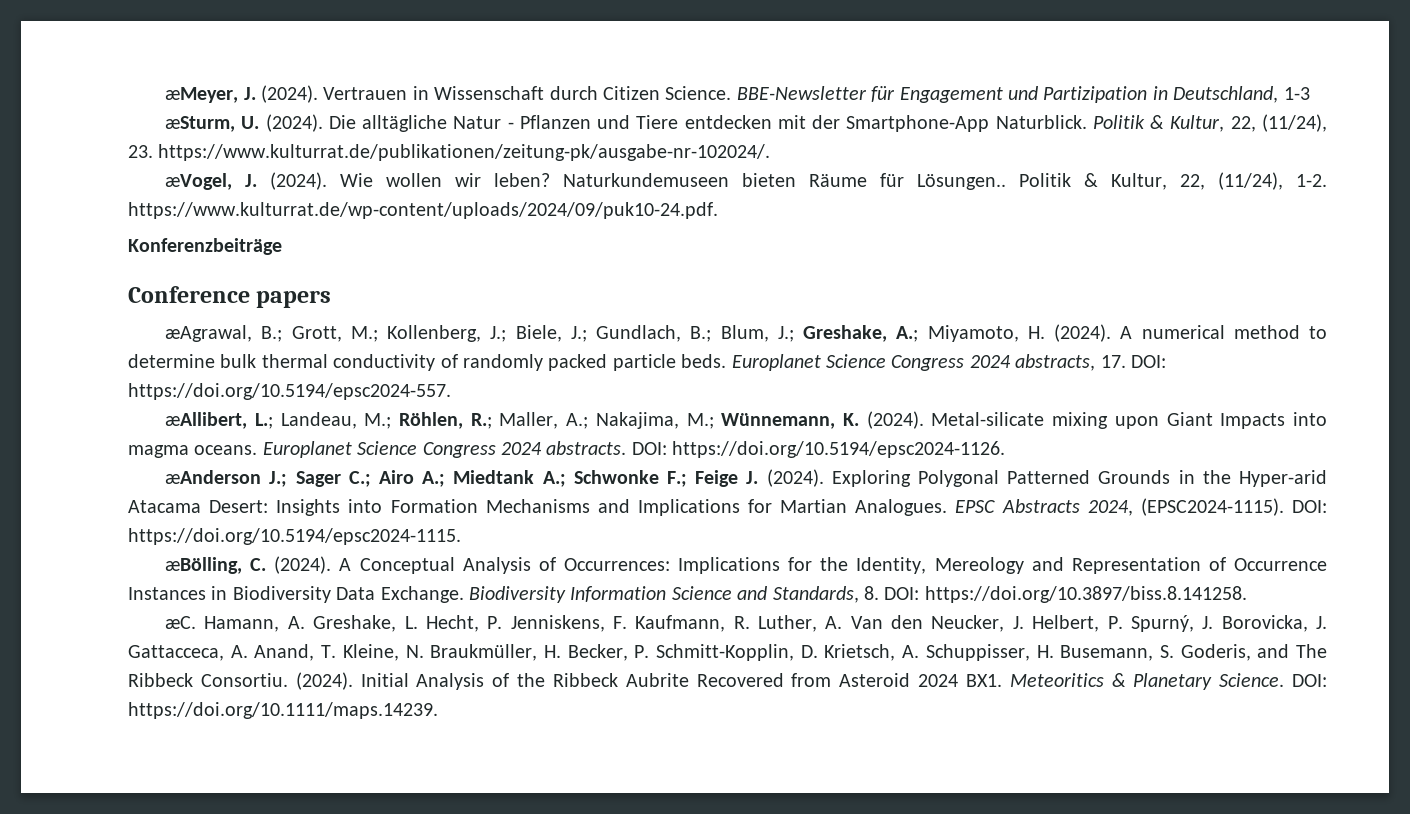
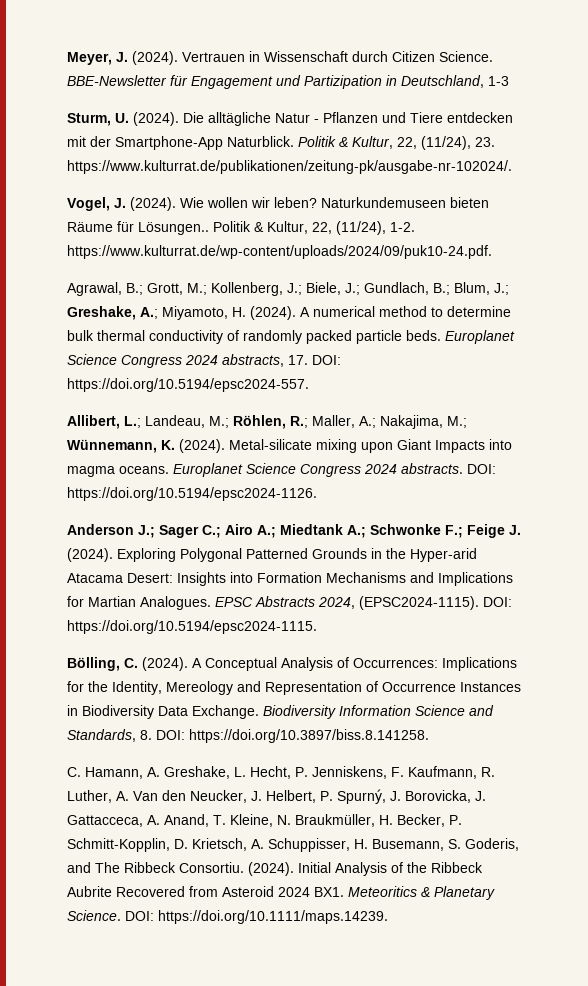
[165,87,239,103] æMeyer, -> [67,52,112,65] Meyer,
[165,116,236,132] æSturm, -> [67,113,111,126] Sturm,
[165,173,233,190] æVogel, -> [67,197,110,211] Vogel,
[128,238,282,255] [128,286,332,308] [165,325,253,342] Konferenzbeiträge // Conference papers // æAgrawal, -> [67,282,122,296] Agrawal,
[165,412,248,429] æAllibert, -> [67,415,120,429] Allibert,
[165,470,262,484] æAnderson -> [67,524,134,535] Anderson
[165,557,243,574] æBölling, -> [67,657,120,671] Bölling,
[165,616,197,629] æC. -> [67,767,81,777] C.

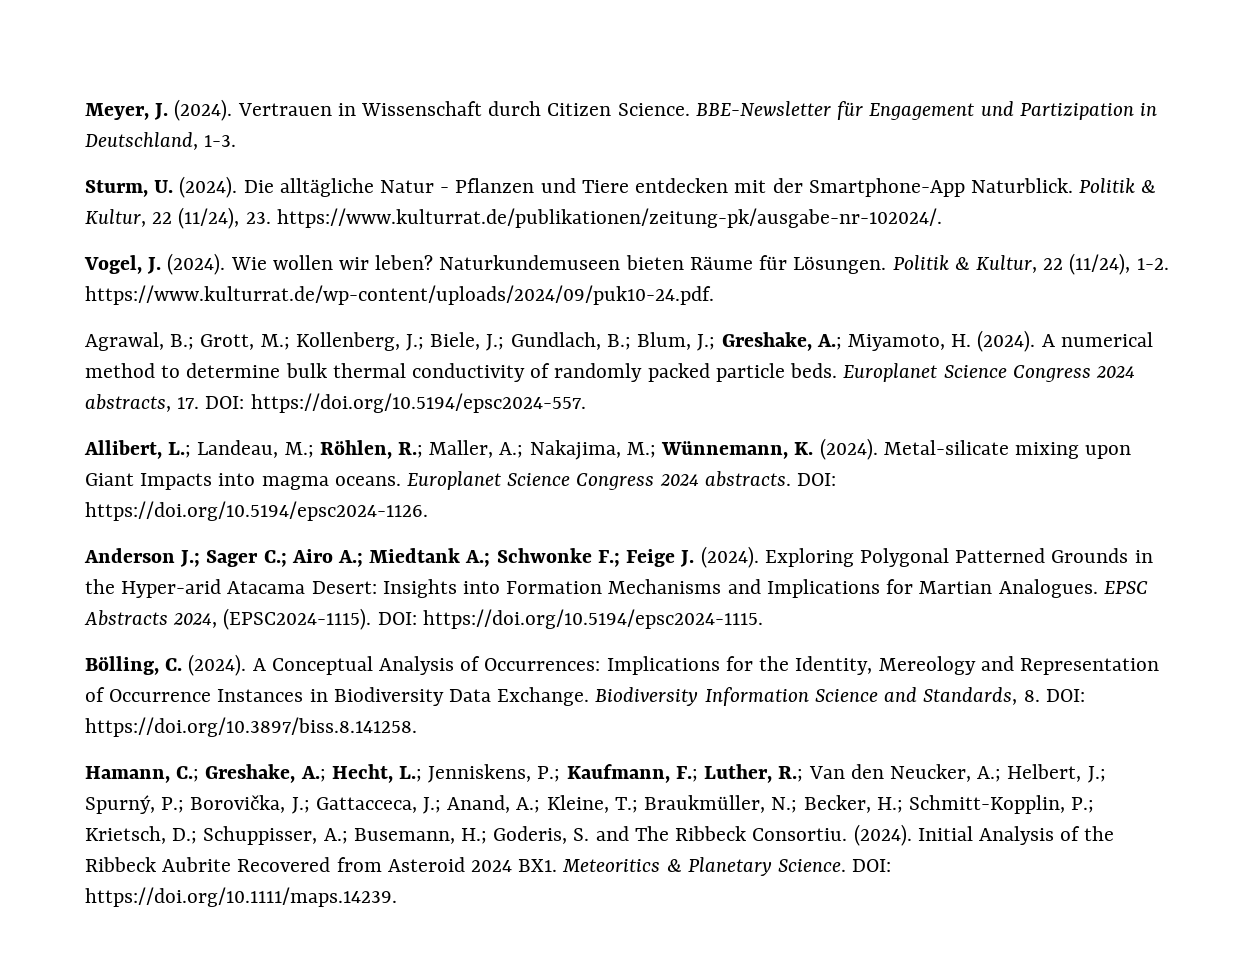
[488,76,509,86] 1-3 -> [204,135,237,147] 1-3.
[397,137,417,149] 22, -> [152,212,173,224] 22
[138,221,332,235] Lösungen.. Politik & Kultur, 22, -> [793,255,1064,274] Lösungen. Politik & Kultur, 22
[67,766,495,779] [67,789,486,804] [67,814,462,827] [67,838,519,852] C. Hamann, A. Greshake, L. Hecht, P. Jenniskens, F. Kaufmann, R. Luther, A. Van den Neucker, J. Helbert, P. Spurný, J. Borovicka, J. Gattacceca, A. Anand, T. Kleine, N. Braukmüller, H. Becker, P. Schmitt-Kopplin, D. Krietsch, A. Schuppisser, H. Busemann, S. Goderis, -> [85,764,1106,783] [85,795,1095,814] [85,826,590,845] Hamann, C.; Greshake, A.; Hecht, L.; Jenniskens, P.; Kaufmann, F.; Luther, R.; Van den Neucker, A.; Helbert, J.; Spurný, P.; Borovička, J.; Gattacceca, J.; Anand, A.; Kleine, T.; Braukmüller, N.; Becker, H.; Schmitt-Kopplin, P.; Krietsch, D.; Schuppisser, A.; Busemann, H.; Goderis, S.

